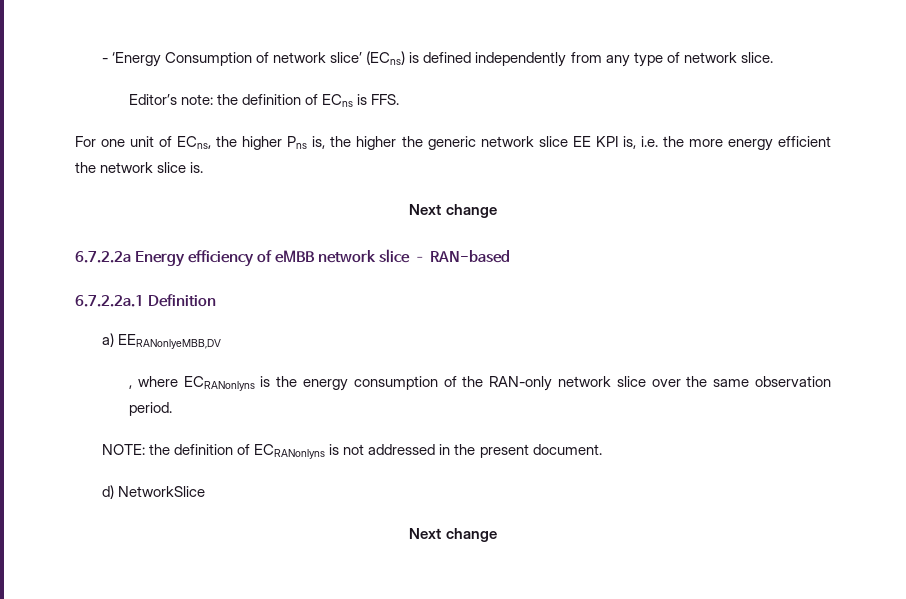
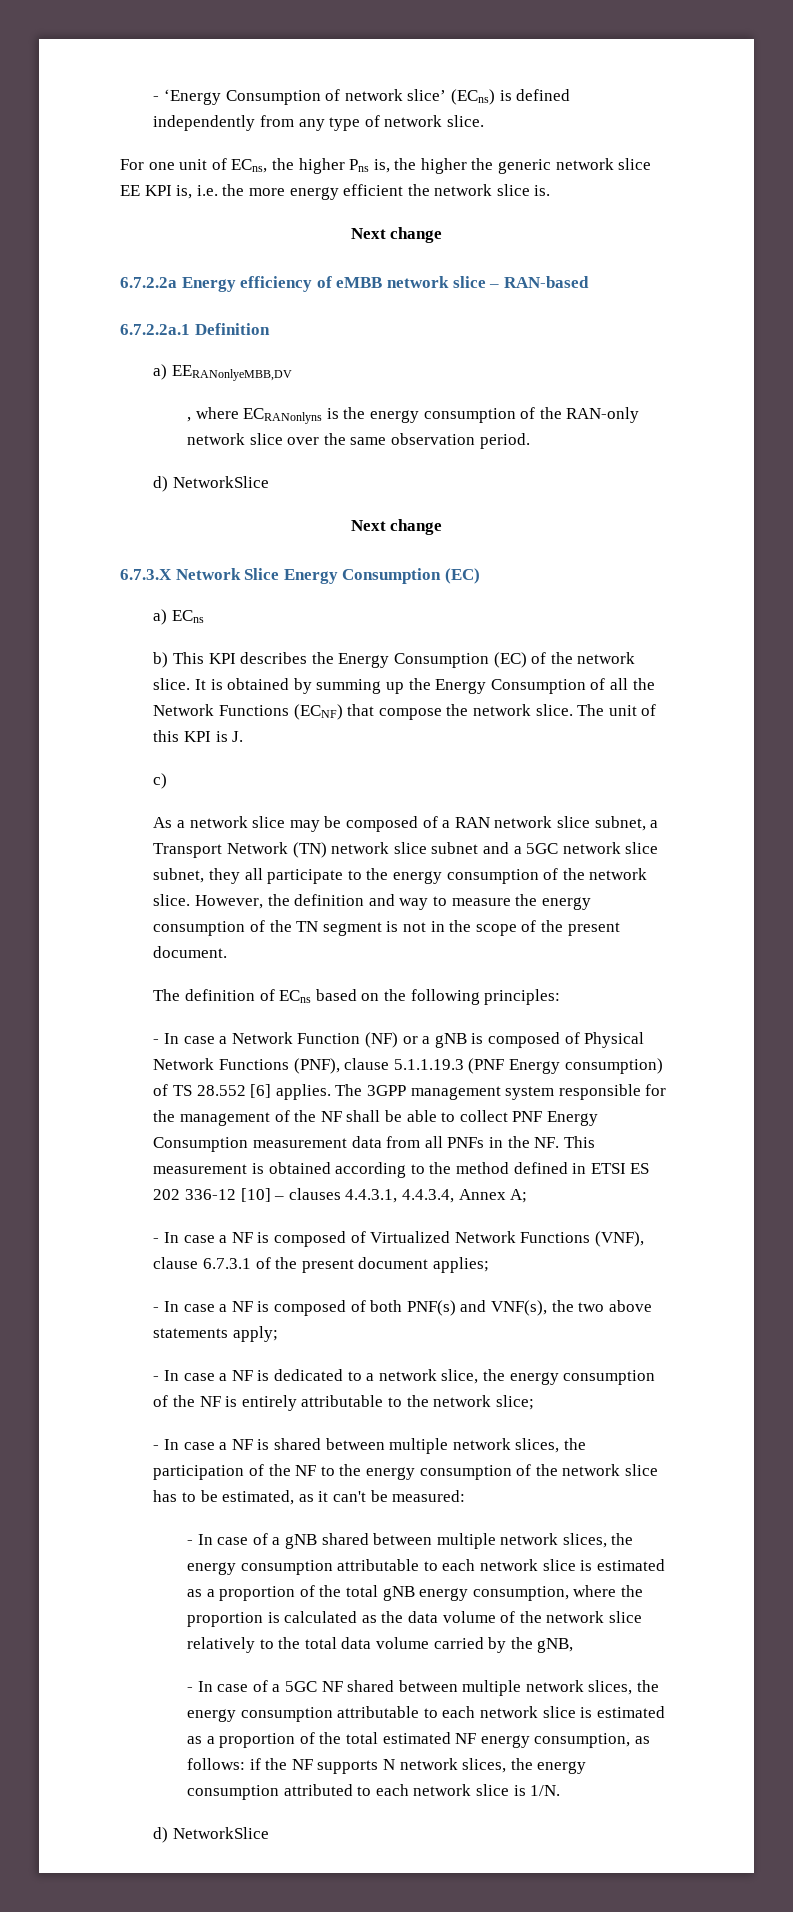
[129,94,400,107] // Editor’s note: the definition of ECns is FFS. -> (485, 121) none
[102,444,602,459] [102,485,206,499] [409,528,497,542] NOTE: the definition of ECRANonlyns is not addressed in the present document. // d) NetworkSlice // Next change -> [153,476,270,492] [350,519,443,535] [120,568,480,584] [153,609,205,625] [153,652,636,668] [153,678,655,694] [153,704,657,720] [153,730,244,742] [153,773,168,789] [153,816,659,832] [153,842,659,858] [153,868,648,884] [153,894,591,910] [153,920,620,936] [153,946,228,958] [153,989,561,1005] [153,1032,645,1048] [153,1058,663,1074] [153,1084,667,1100] [153,1110,598,1126] [153,1136,595,1152] [153,1162,650,1178] [153,1188,528,1203] [153,1231,644,1247] [153,1257,490,1273] [153,1300,652,1316] [153,1326,279,1342] [153,1369,656,1385] [153,1395,534,1411] [153,1438,586,1454] [153,1464,658,1480] [153,1490,466,1505] [186,1533,634,1549] [186,1559,665,1575] [186,1585,643,1601] [186,1611,642,1627] [186,1637,574,1653] [186,1680,660,1696] [186,1706,665,1722] [186,1732,650,1748] [186,1758,587,1774] [186,1784,561,1800] [153,1827,270,1843] d) NetworkSlice // Next change // 6.7.3.X Network Slice Energy Consumption (EC) // a) ECns // b) This KPI describes the Energy Consumption (EC) of the network slice. It is obtained by summing up the Energy Consumption of all the Network Functions (ECNF) that compose the network slice. The unit of this KPI is J. // c) // As a network slice may be composed of a RAN network slice subnet, a Transport Network (TN) network slice subnet and a 5GC network slice subnet, they all participate to the energy consumption of the network slice. However, the definition and way to measure the energy consumption of the TN segment is not in the scope of the present document. // The definition of ECns based on the following principles: // - In case a Network Function (NF) or a gNB is composed of Physical Network Functions (PNF), clause 5.1.1.19.3 (PNF Energy consumption) of TS 28.552 [6] applies. The 3GPP management system responsible for the management of the NF shall be able to collect PNF Energy Consumption measurement data from all PNFs in the NF. This measurement is obtained according to the method defined in ETSI ES 202 336-12 [10] – clauses 4.4.3.1, 4.4.3.4, Annex A; // - In case a NF is composed of Virtualized Network Functions (VNF), clause 6.7.3.1 of the present document applies; // - In case a NF is composed of both PNF(s) and VNF(s), the two above statements apply; // - In case a NF is dedicated to a network slice, the energy consumption of the NF is entirely attributable to the network slice; // - In case a NF is shared between multiple network slices, the participation of the NF to the energy consumption of the network slice has to be estimated, as it can't be measured: // - In case of a gNB shared between multiple network slices, the energy consumption attributable to each network slice is estimated as a proportion of the total gNB energy consumption, where the proportion is calculated as the data volume of the network slice relatively to the total data volume carried by the gNB, // - In case of a 5GC NF shared between multiple network slices, the energy consumption attributable to each network slice is estimated as a proportion of the total estimated NF energy consumption, as follows: if the NF supports N network slices, the energy consumption attributed to each network slice is 1/N. // d) NetworkSlice

